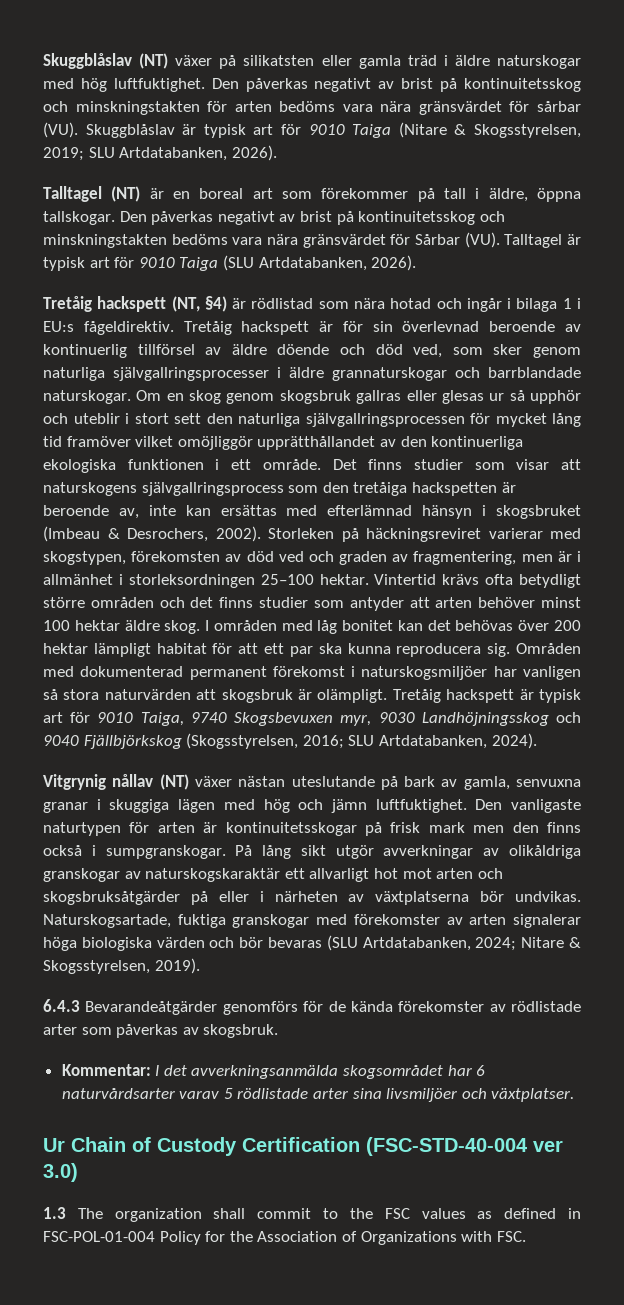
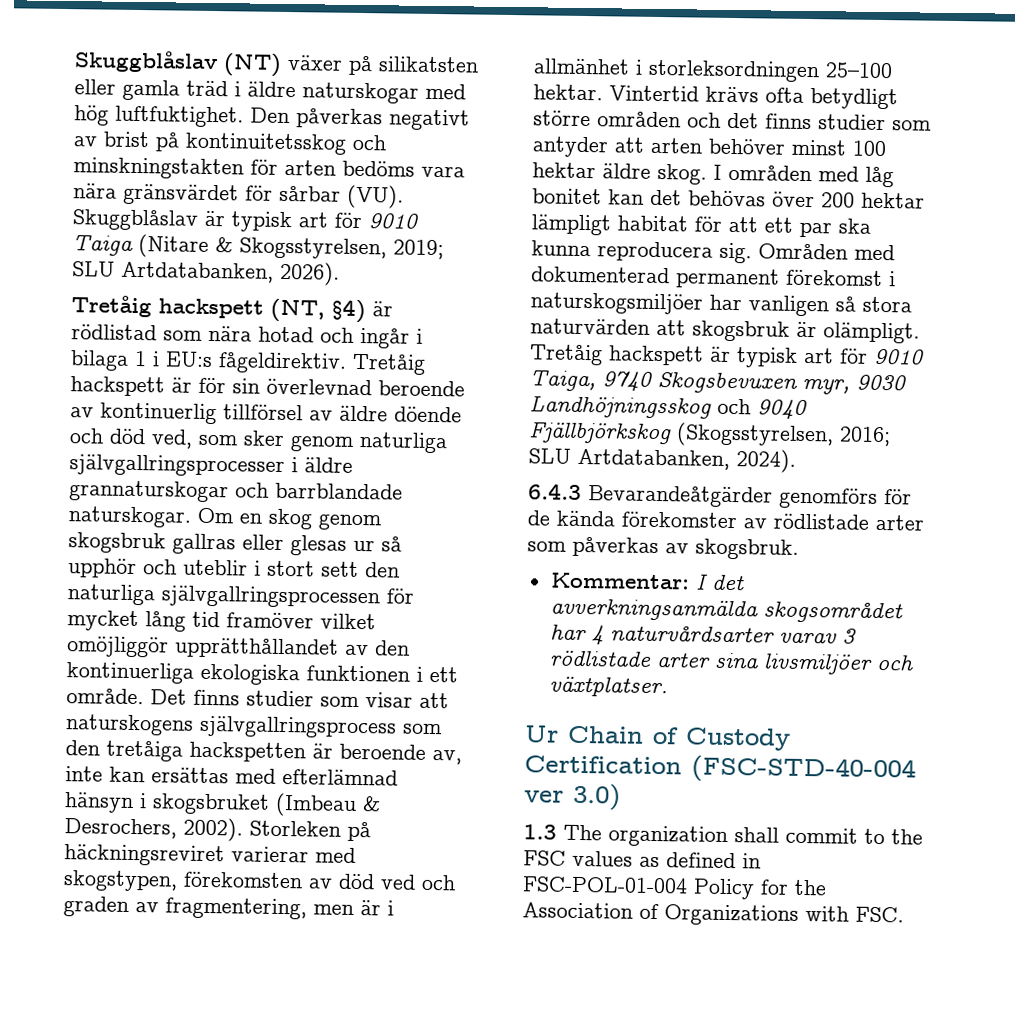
[43,186,581,202] [43,211,505,225] [43,232,581,248] [43,255,417,271] // Talltagel (NT) är en boreal art som förekommer på tall i äldre, öppna tallskogar. Den påverkas negativt av brist på kontinuitetsskog och minskningstakten bedöms vara nära gränsvärdet för Sårbar (VU). Talltagel är typisk art för 9010 Taiga (SLU Artdatabanken, 2026). -> (340, 273) none
[43,774,581,790] [43,799,581,813] [43,822,581,836] [43,845,581,859] [43,868,503,882] [43,891,581,905] [43,914,581,928] [43,935,581,951] [43,958,200,974] // Vitgrynig nållav (NT) växer nästan uteslutande på bark av gamla, senvuxna granar i skuggiga lägen med hög och jämn luftfuktighet. Den vanligaste naturtypen för arten är kontinuitetsskogar på frisk mark men den finns också i sumpgranskogar. På lång sikt utgör avverkningar av olikåldriga granskogar av naturskogskaraktär ett allvarligt hot mot arten och skogsbruksåtgärder på eller i närheten av växtplatserna bör undvikas. Naturskogsartade, fuktiga granskogar med förekomster av arten signalerar höga biologiska värden och bör bevaras (SLU Artdatabanken, 2024; Nitare & Skogsstyrelsen, 2019). -> (796, 461) none
[476,1065,486,1076] 6 -> [590,625,604,646] 4
[223,1088,233,1099] 5 -> [841,628,857,644] 3

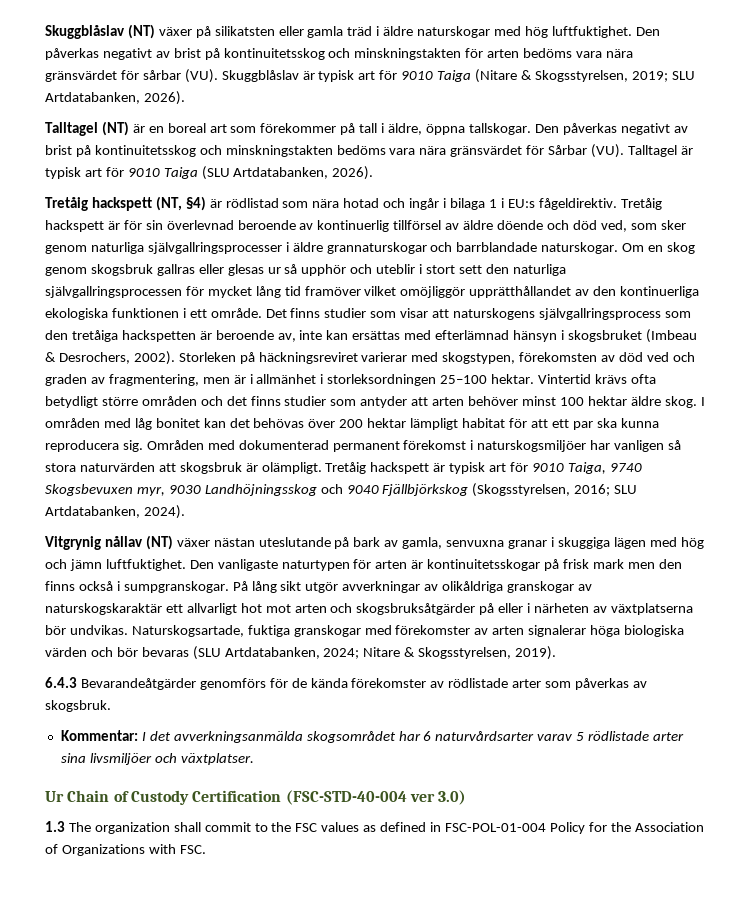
(340, 273) none -> [45,121,688,136] [45,144,693,158] [45,166,374,180] // Talltagel (NT) är en boreal art som förekommer på tall i äldre, öppna tallskogar. Den påverkas negativt av brist på kontinuitetsskog och minskningstakten bedöms vara nära gränsvärdet för Sårbar (VU). Talltagel är typisk art för 9010 Taiga (SLU Artdatabanken, 2026).
(796, 461) none -> [45,535,704,550] [45,559,682,571] [45,581,592,593] [45,603,693,615] [45,625,685,637] [45,646,557,660] // Vitgrynig nållav (NT) växer nästan uteslutande på bark av gamla, senvuxna granar i skuggiga lägen med hög och jämn luftfuktighet. Den vanligaste naturtypen för arten är kontinuitetsskogar på frisk mark men den finns också i sumpgranskogar. På lång sikt utgör avverkningar av olikåldriga granskogar av naturskogskaraktär ett allvarligt hot mot arten och skogsbruksåtgärder på eller i närheten av växtplatserna bör undvikas. Naturskogsartade, fuktiga granskogar med förekomster av arten signalerar höga biologiska värden och bör bevaras (SLU Artdatabanken, 2024; Nitare & Skogsstyrelsen, 2019).
[590,625,604,646] 4 -> [423,731,432,741] 6
[841,628,857,644] 3 -> [576,732,585,741] 5

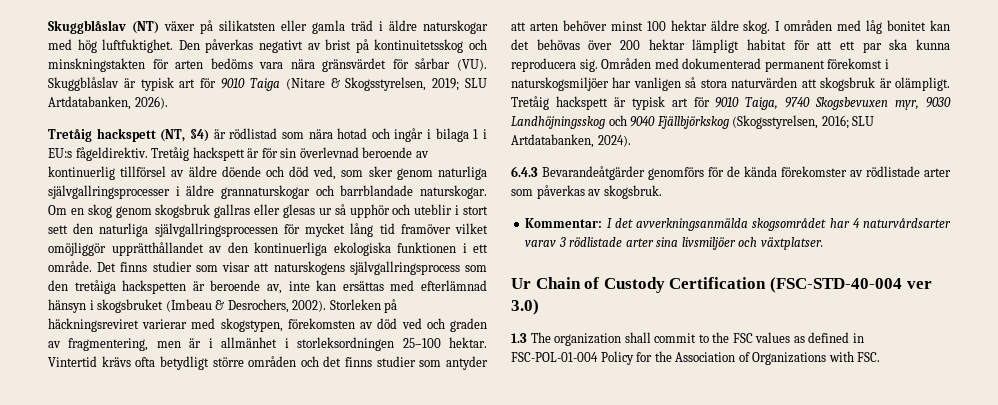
[45,121,688,136] [45,144,693,158] [45,166,374,180] // Talltagel (NT) är en boreal art som förekommer på tall i äldre, öppna tallskogar. Den påverkas negativt av brist på kontinuitetsskog och minskningstakten bedöms vara nära gränsvärdet för Sårbar (VU). Talltagel är typisk art för 9010 Taiga (SLU Artdatabanken, 2026). -> (168, 102) none
[45,535,704,550] [45,559,682,571] [45,581,592,593] [45,603,693,615] [45,625,685,637] [45,646,557,660] // Vitgrynig nållav (NT) växer nästan uteslutande på bark av gamla, senvuxna granar i skuggiga lägen med hög och jämn luftfuktighet. Den vanligaste naturtypen för arten är kontinuitetsskogar på frisk mark men den finns också i sumpgranskogar. På lång sikt utgör avverkningar av olikåldriga granskogar av naturskogskaraktär ett allvarligt hot mot arten och skogsbruksåtgärder på eller i närheten av växtplatserna bör undvikas. Naturskogsartade, fuktiga granskogar med förekomster av arten signalerar höga biologiska värden och bör bevaras (SLU Artdatabanken, 2024; Nitare & Skogsstyrelsen, 2019). -> (631, 141) none
[423,731,432,741] 6 -> [852,218,860,228] 4
[576,732,585,741] 5 -> [558,237,566,247] 3

